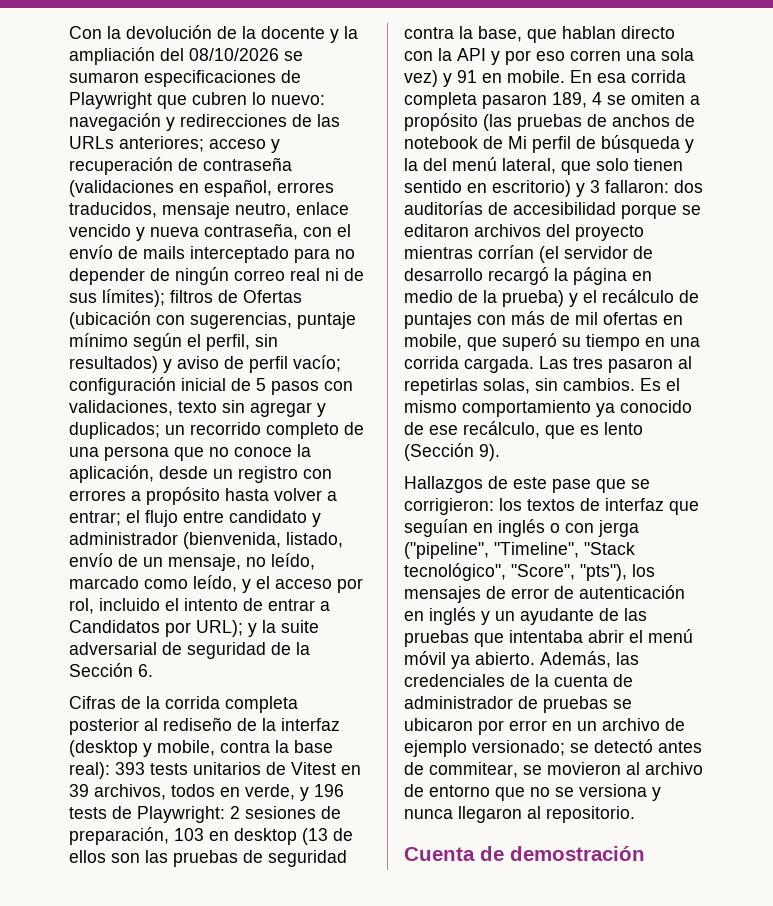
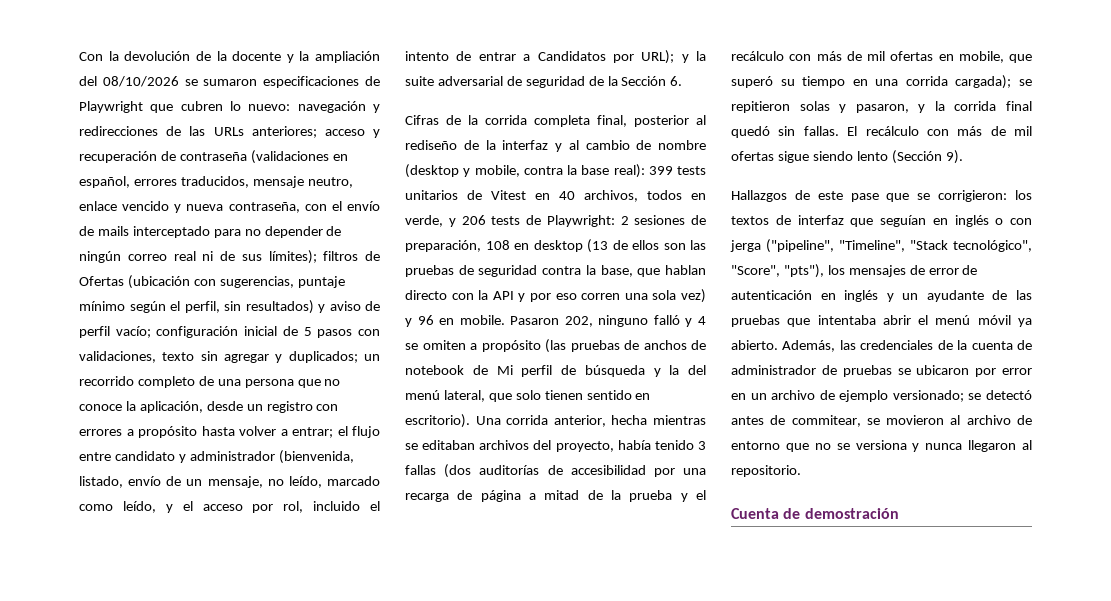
(298, 704) none -> [597,115,627,127] final,
(340, 724) none -> [555,140,706,152] y al cambio de nombre
[115,762,145,775] 393 -> [648,166,673,175] 399
[69,784,89,797] 39 -> [559,191,575,200] 40
[314,784,344,797] 196 -> [461,215,486,225] 206
[174,828,204,841] 103 -> [485,240,510,250] 108
[457,70,477,83] 91 -> [417,315,434,325] 96
[570,70,686,83] [404,92,587,109] En esa corrida completa pasaron 189, -> [510,315,693,327] Pasaron 202, ninguno falló y
[492,180,703,197] [404,201,701,219] [404,224,644,241] [404,245,653,263] [404,267,652,285] [404,290,564,307] escritorio) y 3 fallaron: dos auditorías de accesibilidad porque se editaron archivos del proyecto mientras corrían (el servidor de desarrollo recargó la página en medio de la prueba) -> [405,414,706,428] [405,440,706,452] [405,464,706,478] [405,490,673,502] escritorio). Una corrida anterior, hecha mientras se editaban archivos del proyecto, había tenido 3 fallas (dos auditorías de accesibilidad por una recarga de página a mitad de la prueba
[679,290,699,303] [404,312,472,329] de puntajes -> (784, 56) none
[464,356,692,373] [404,378,680,395] [404,400,692,417] [404,421,599,439] cargada. Las tres pasaron al repetirlas solas, sin cambios. Es el mismo comportamiento ya conocido de ese recálculo, que es -> [955,75,1032,89] [731,101,1032,113] [731,126,1032,138] [731,151,853,163] cargada); se repitieron solas y pasaron, y la corrida final quedó sin fallas. El recálculo con más de mil ofertas sigue siendo

